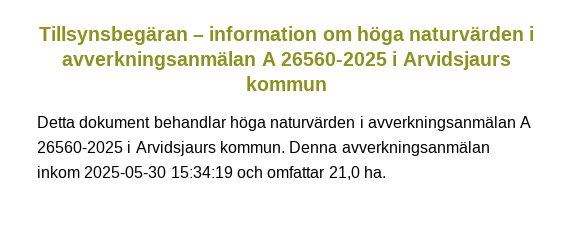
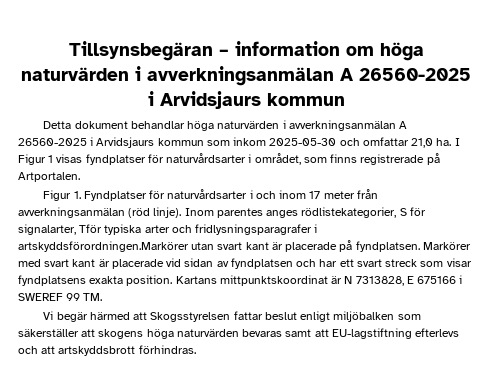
[219,141,490,156] kommun. Denna avverkningsanmälan -> [157,138,230,146] kommun som
[170,166,233,178] 15:34:19 -> (337, 142) none
(386, 172) none -> [454,138,460,146] [18,153,440,165] [18,172,80,182] [43,189,378,201] [18,207,426,218] [18,224,318,235] [18,240,471,252] [18,258,472,269] [18,275,463,286] [18,293,103,301] [43,311,421,322] [18,328,460,339] [18,345,196,356] I Figur 1 visas fyndplatser för naturvårdsarter i området, som finns registrerade på Artportalen. // Figur 1. Fyndplatser för naturvårdsarter i och inom 17 meter från avverkningsanmälan (röd linje). Inom parentes anges rödlistekategorier, S för signalarter, Tför typiska arter och fridlysningsparagrafer i artskyddsförordningen.Markörer utan svart kant är placerade på fyndplatsen. Markörer med svart kant är placerade vid sidan av fyndplatsen och har ett svart streck som visar fyndplatsens exakta position. Kartans mittpunktskoordinat är N 7313828, E 675166 i SWEREF 99 TM. // Vi begär härmed att Skogsstyrelsen fattar beslut enligt miljöbalken som säkerställer att skogens höga naturvärden bevaras samt att EU-lagstiftning efterlevs och att artskyddsbrott förhindras.

